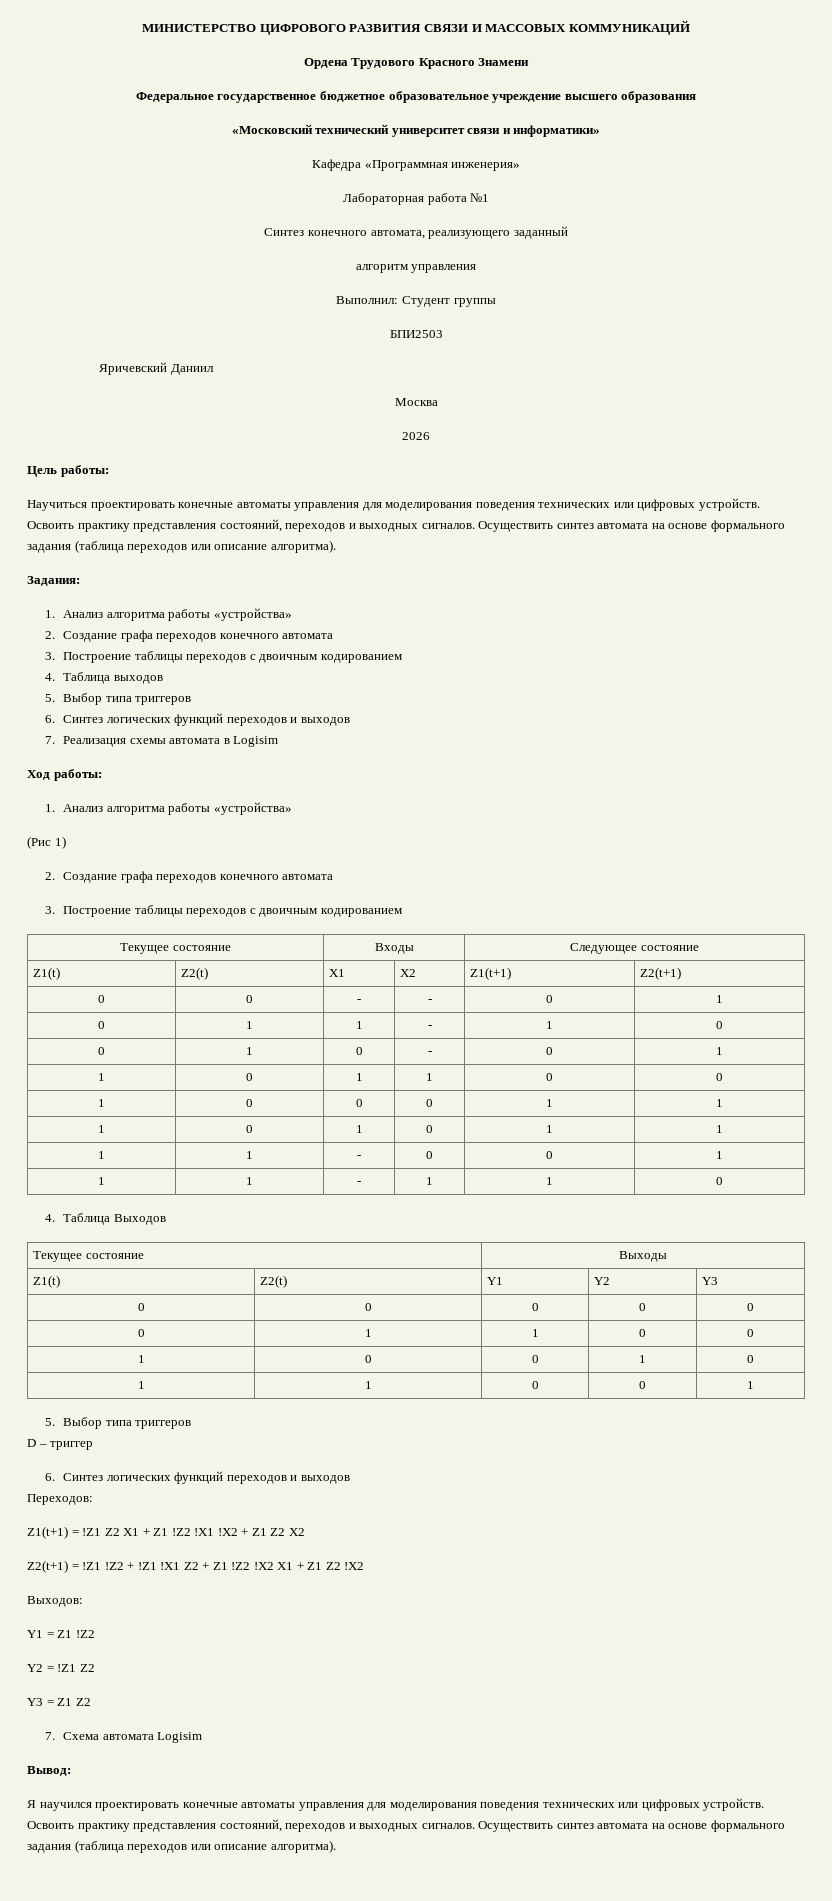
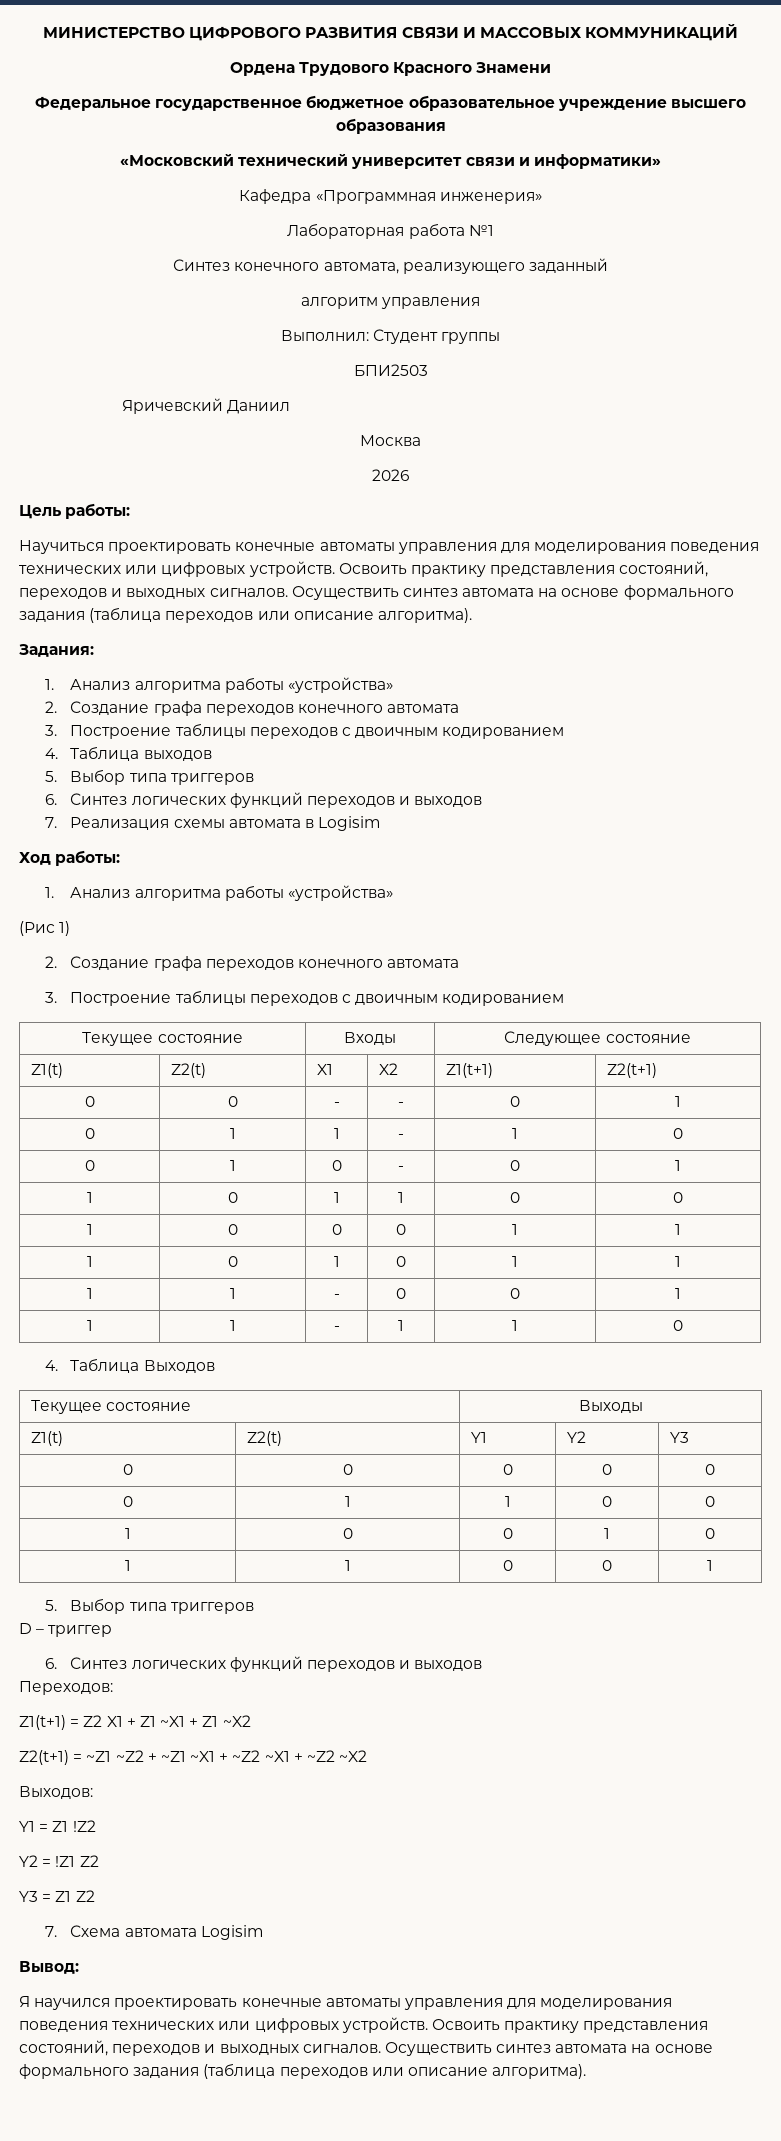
[82,1528,102,1536] !Z1 -> (80, 1723) none
[171,1528,305,1536] [27,1560,365,1573] !Z2 !X1 !X2 + Z1 Z2 X2 // Z2(t+1) = !Z1 !Z2 + !Z1 !X1 Z2 + Z1 !Z2 !X2 X1 + Z1 Z2 !X2 -> [160,1715,251,1727] [19,1750,368,1765] ~X1 + Z1 ~X2 // Z2(t+1) = ~Z1 ~Z2 + ~Z1 ~X1 + ~Z2 ~X1 + ~Z2 ~X2

